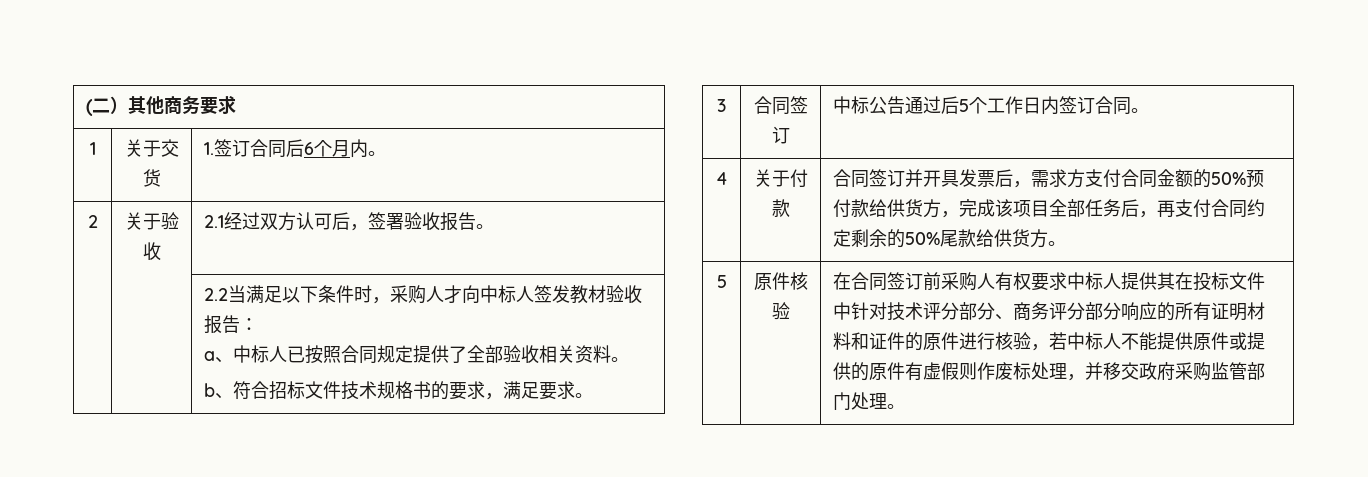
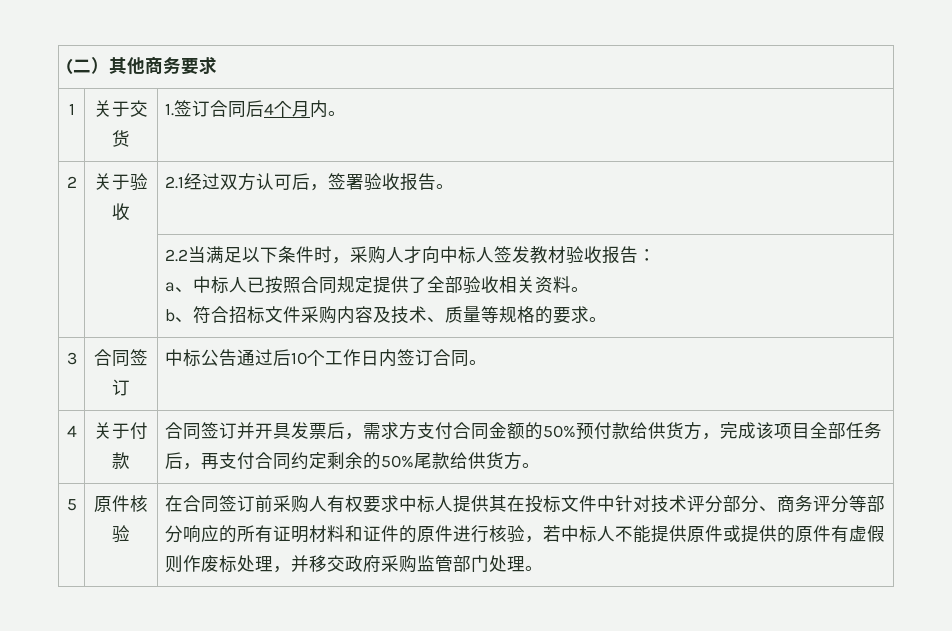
[303,142,314,155] 6 -> [263,103,274,115] 4
[340,381,539,400] 技术规格书的要求，满足 -> [300,306,553,324] 采购内容及技术、质量等规格的
[958,99,969,112] 5 -> [290,352,307,365] 10
(1085, 311) none -> [848,495,867,512] 等

